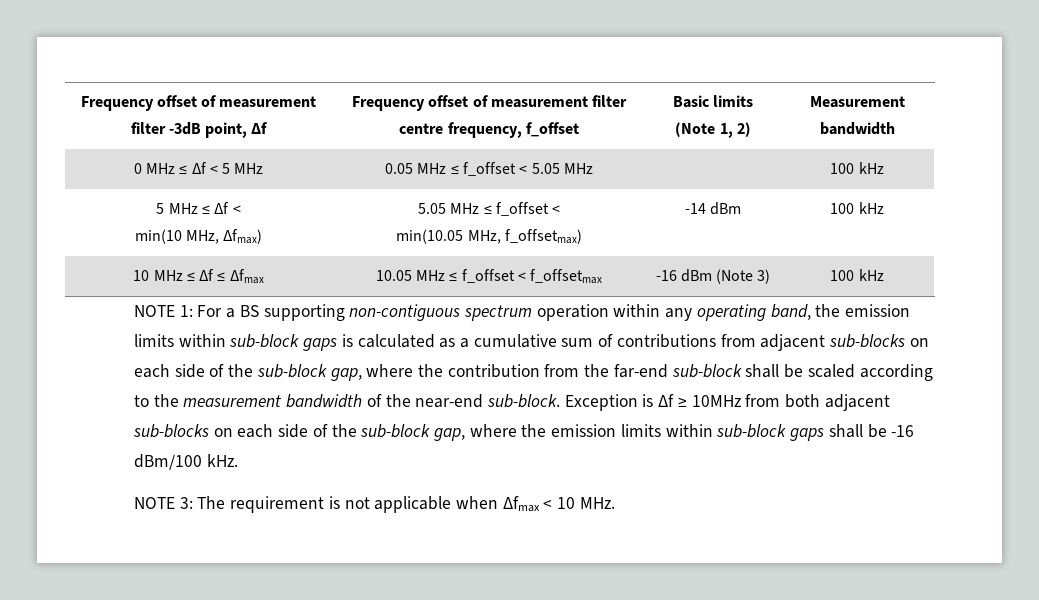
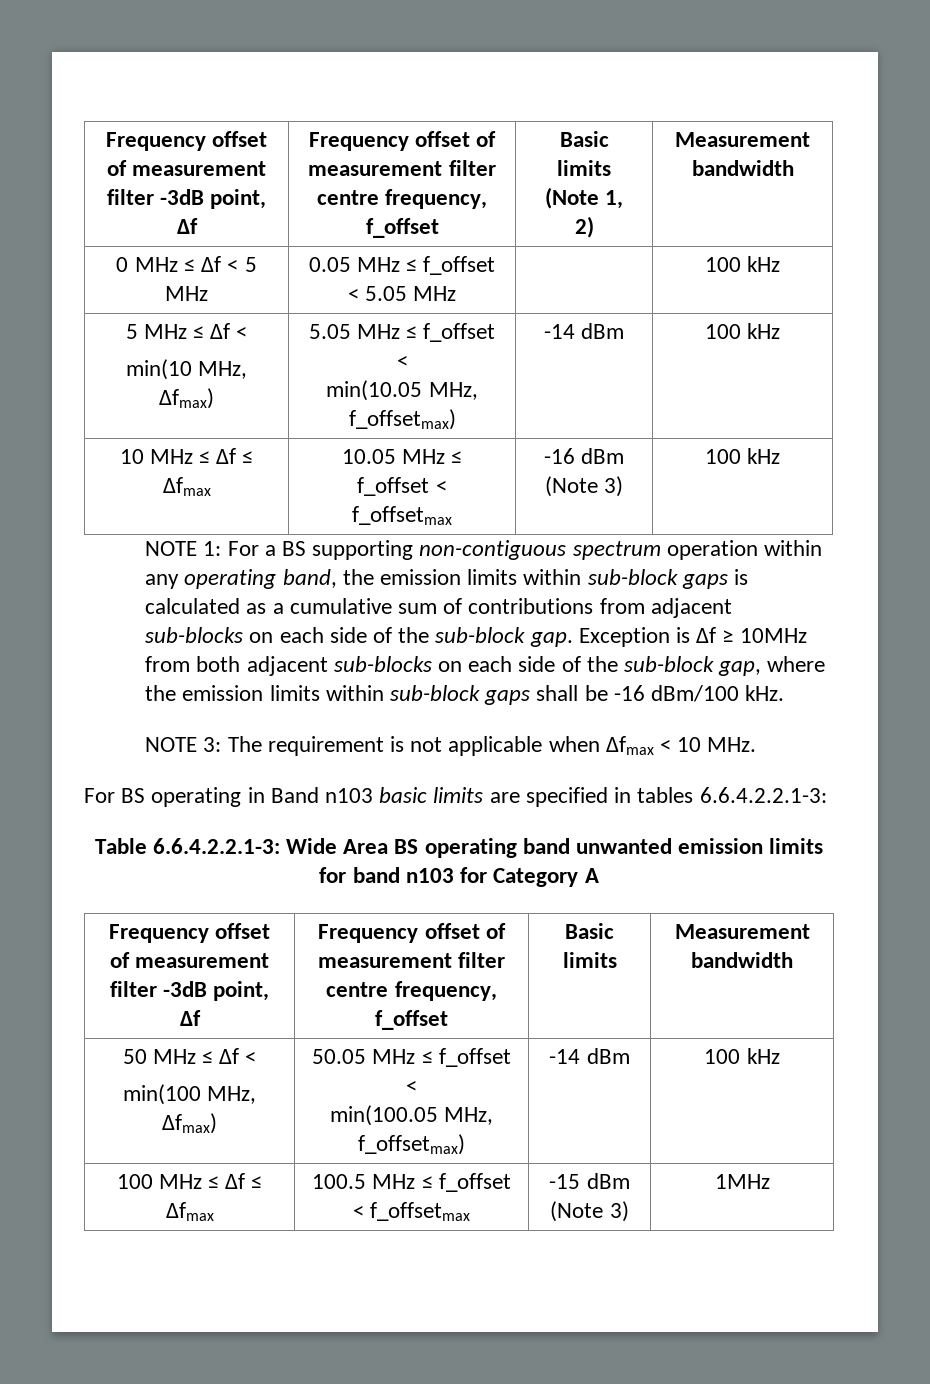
[330,364,933,381] [133,394,560,408] gap, where the contribution from the far-end sub-block shall be scaled according to the measurement bandwidth of the near-end sub-block. -> [529,632,573,647] gap.
(615, 503) none -> [84,787,827,807] [94,838,824,858] [319,867,599,887] [108,923,271,943] [109,952,270,968] [109,981,270,1001] [179,1010,201,1026] [318,923,506,943] [317,952,506,968] [326,981,497,1001] [375,1010,448,1030] [565,923,614,939] [562,952,617,968] [674,924,810,939] [691,952,794,968] [122,1048,257,1064] [122,1084,257,1105] [162,1113,217,1134] [312,1048,511,1067] [406,1080,417,1093] [329,1105,494,1126] [358,1134,465,1155] [549,1048,630,1064] [704,1048,780,1064] [116,1173,263,1189] [165,1202,214,1221] [312,1173,511,1192] [352,1202,471,1221] [549,1173,630,1189] [550,1201,629,1222] [714,1174,770,1189] // For BS operating in Band n103 basic limits are specified in tables 6.6.4.2.2.1-3: // Table 6.6.4.2.2.1-3: Wide Area BS operating band unwanted emission limits for band n103 for Category A // Frequency offset of measurement filter -3dB point, Δf | Frequency offset of measurement filter centre frequency, f_offset | Basic limits | Measurement bandwidth // 50 MHz ≤ Δf < // min(100 MHz, Δfmax) | 50.05 MHz ≤ f_offset < // min(100.05 MHz, f_offsetmax) | -14 dBm | 100 kHz // 100 MHz ≤ Δf ≤ Δfmax | 100.5 MHz ≤ f_offset < f_offsetmax | -15 dBm (Note 3) | 1MHz

